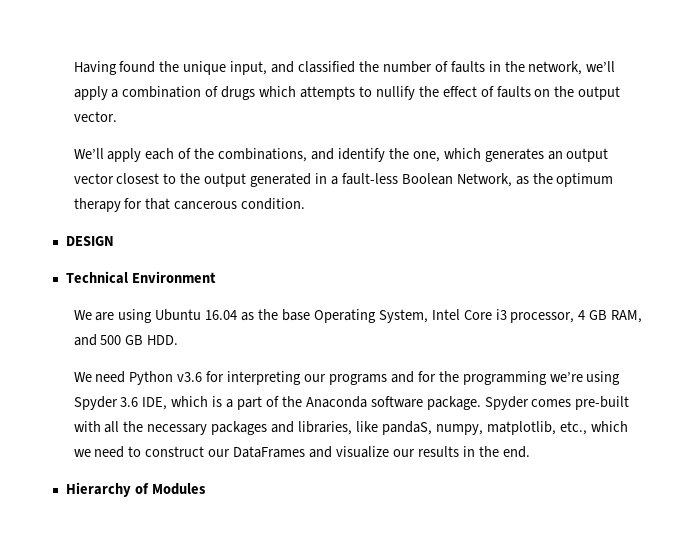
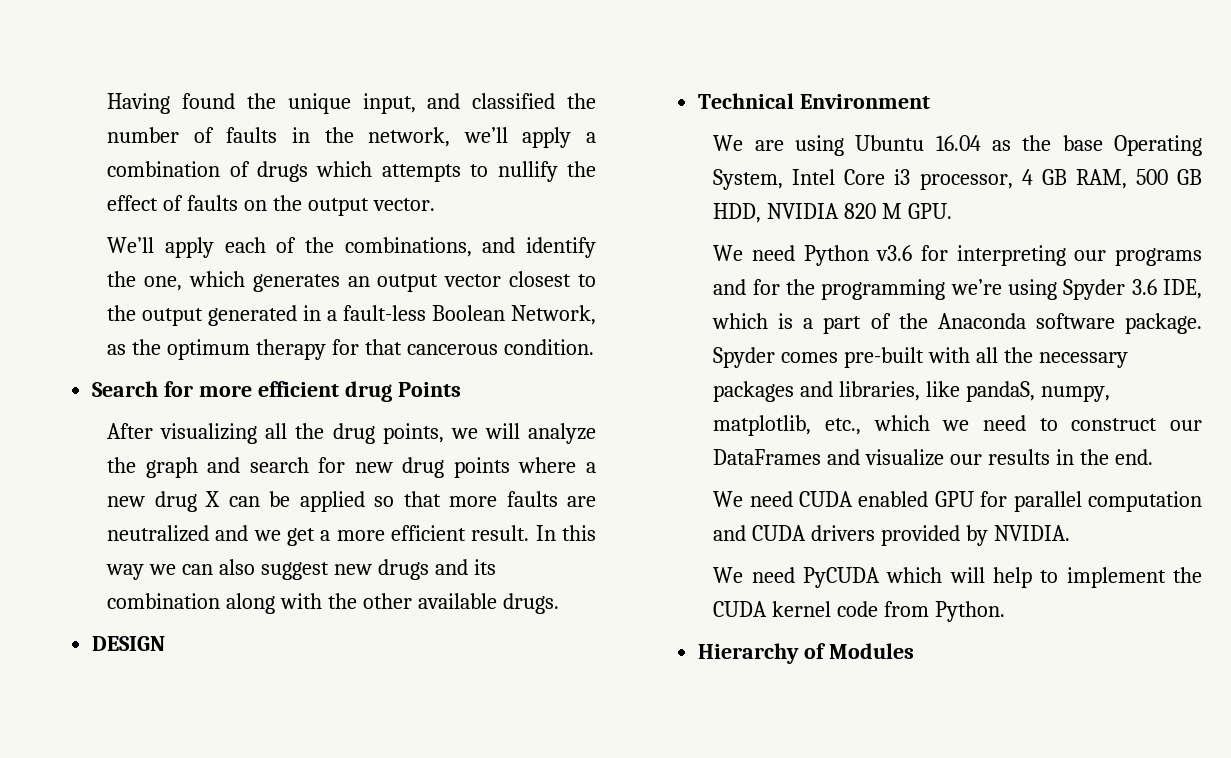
(306, 204) none -> [92,381,461,402] [107,423,597,444] [107,457,596,478] [107,491,597,512] [107,525,596,546] [106,559,496,580] [107,593,559,614] // Search for more efficient drug Points // After visualizing all the drug points, we will analyze the graph and search for new drug points where a new drug X can be applied so that more faults are neutralized and we get a more efficient result. In this way we can also suggest new drugs and its combination along with the other available drugs.
[73,334,97,346] and -> (1127, 179) none
[147,335,179,345] HDD. -> [713,203,952,223] HDD, NVIDIA 820 M GPU.
(530, 452) none -> [713,491,1202,512] [713,525,1070,546] [713,567,1202,588] [713,601,1005,622] // We need CUDA enabled GPU for parallel computation and CUDA drivers provided by NVIDIA. // We need PyCUDA which will help to implement the CUDA kernel code from Python.

